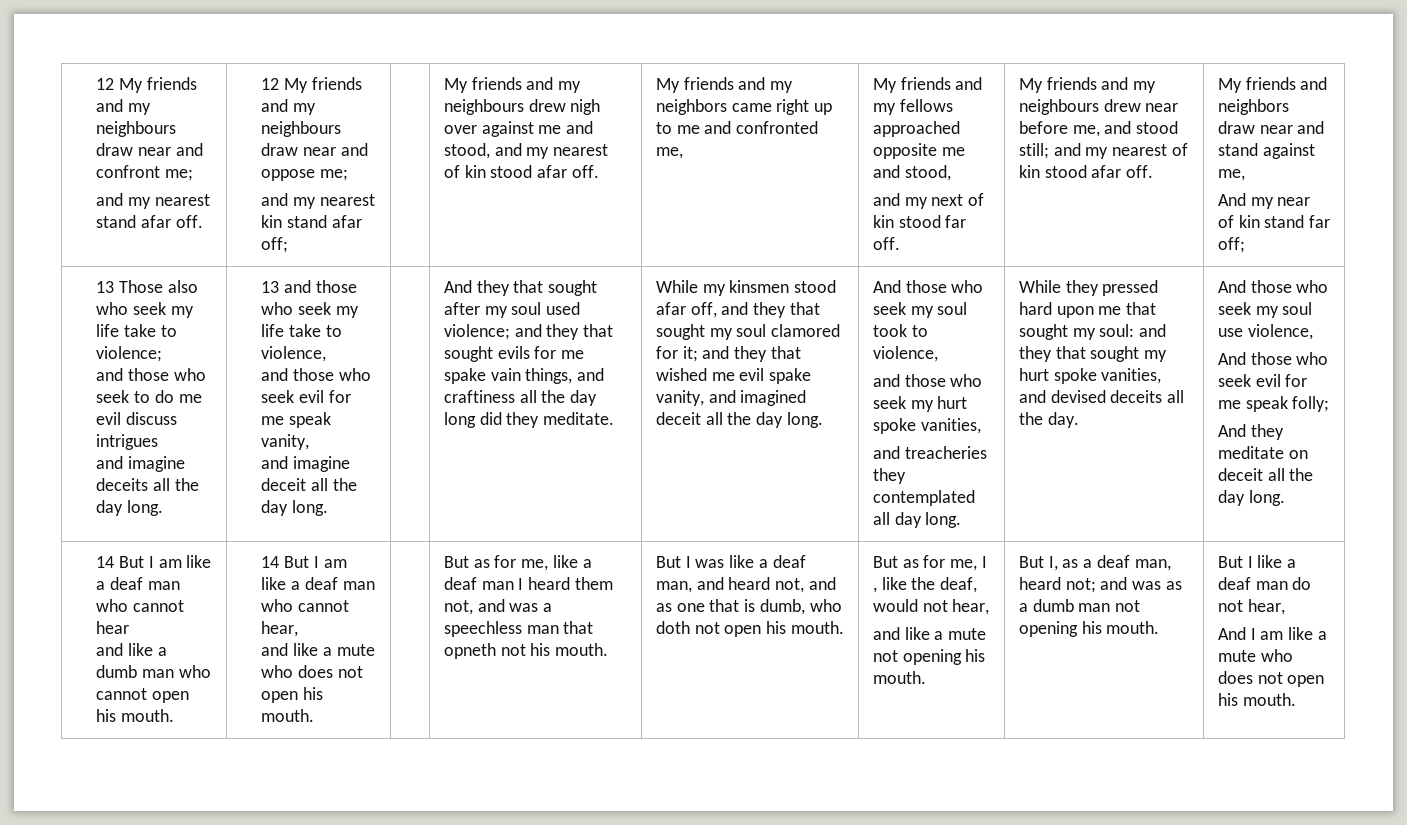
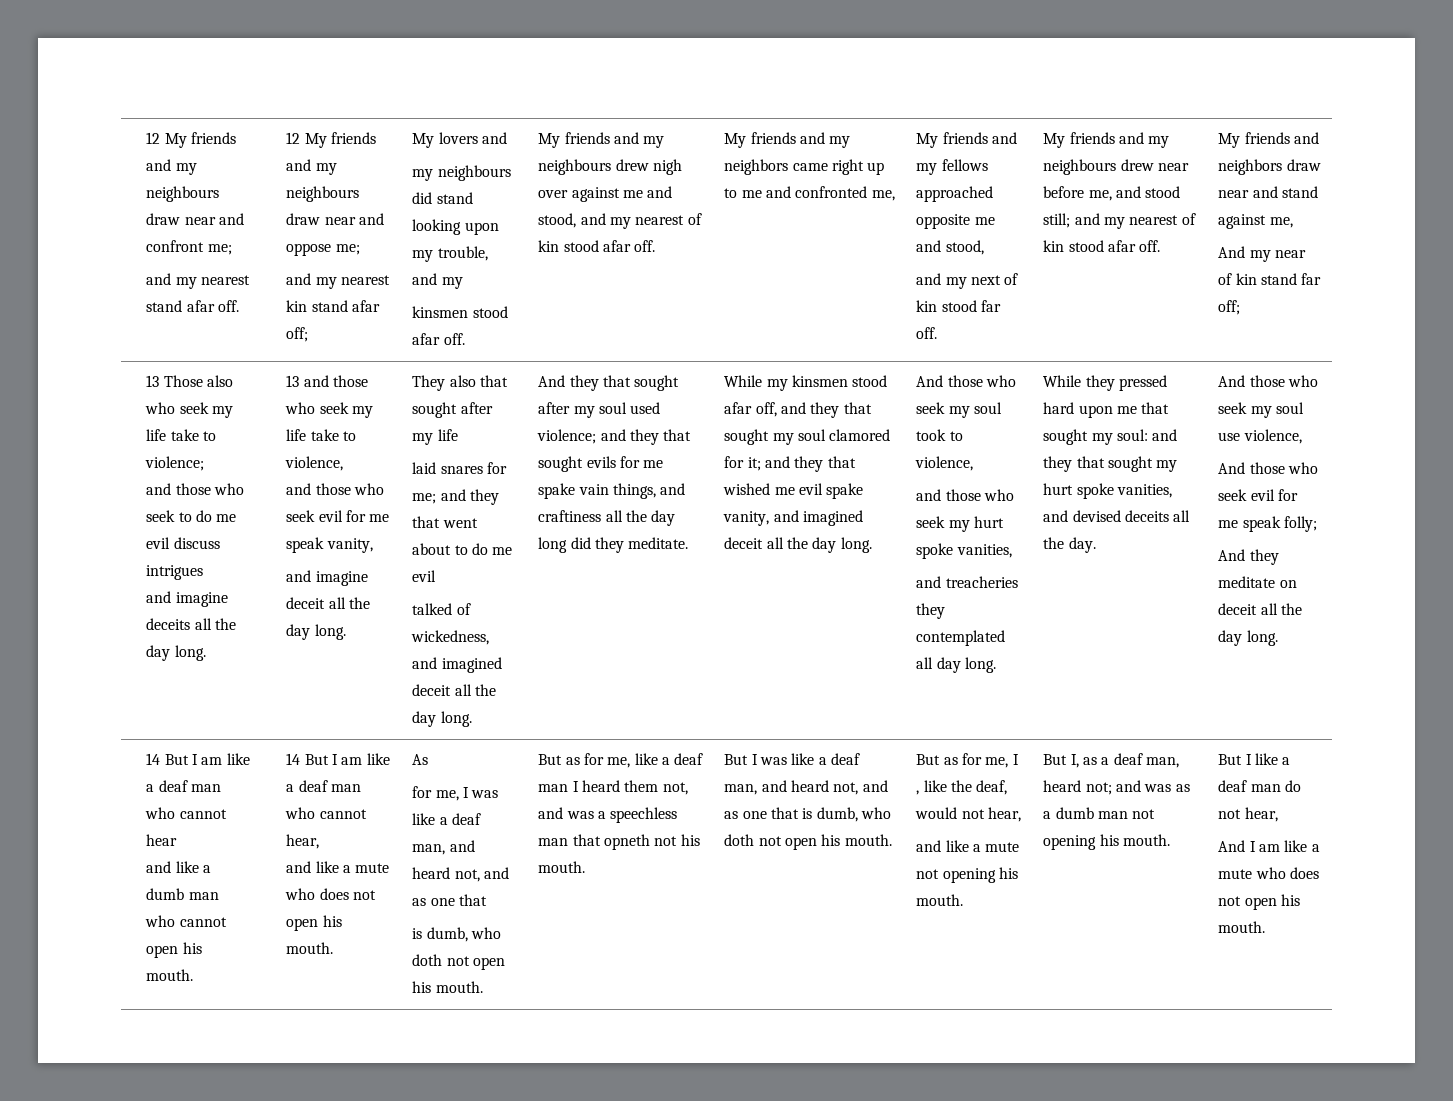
(288, 245) none -> [412,132,507,148] [412,165,511,181] [412,192,473,204] [412,219,499,235] [412,246,488,262] [412,273,463,289] [412,306,508,318] [412,333,465,345] My lovers and // my neighbours did stand looking upon my trouble, and my // kinsmen stood afar off.
(328, 508) none -> [412,375,508,391] [412,402,493,418] [412,429,458,445] [412,462,507,474] [412,489,499,505] [412,516,478,528] [412,543,513,555] [412,570,437,582] [412,603,471,615] [411,630,490,645] [412,657,502,673] [412,684,496,696] [412,711,472,727] They also that sought after my life // laid snares for me; and they that went about to do me evil // talked of wickedness, and imagined deceit all the day long.
(314, 715) none -> [412,754,429,765] [412,786,499,801] [412,813,481,825] [412,840,475,855] [412,867,509,882] [412,894,487,906] [412,927,501,942] [412,954,505,970] [412,981,483,993] As // for me, I was like a deaf man, and heard not, and as one that // is dumb, who doth not open his mouth.

